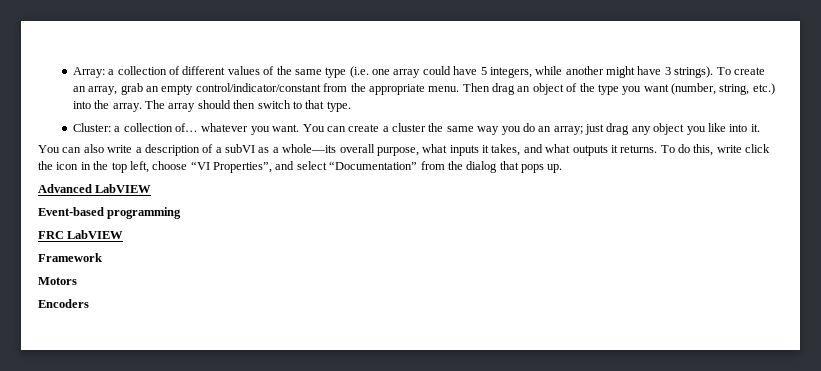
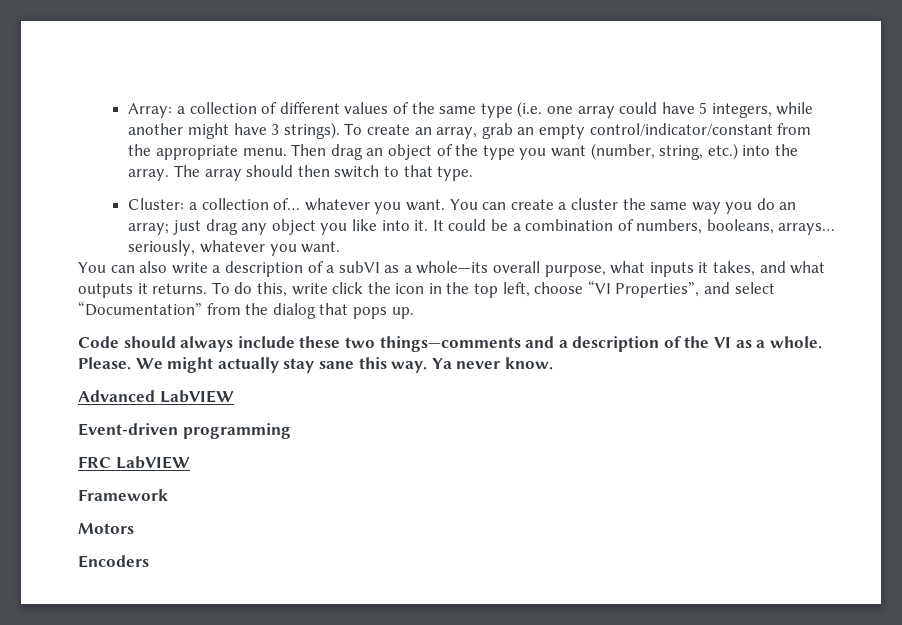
(760, 128) none -> [432,219,836,235] [128,240,341,256] It could be a combination of numbers, booleans, arrays… seriously, whatever you want.
(563, 168) none -> [78,336,822,352] [78,357,553,373] // Code should always include these two things—comments and a description of the VI as a whole. Please. We might actually stay sane this way. Ya never know.
[38,207,104,216] Event-based -> [78,423,178,436] Event-driven

